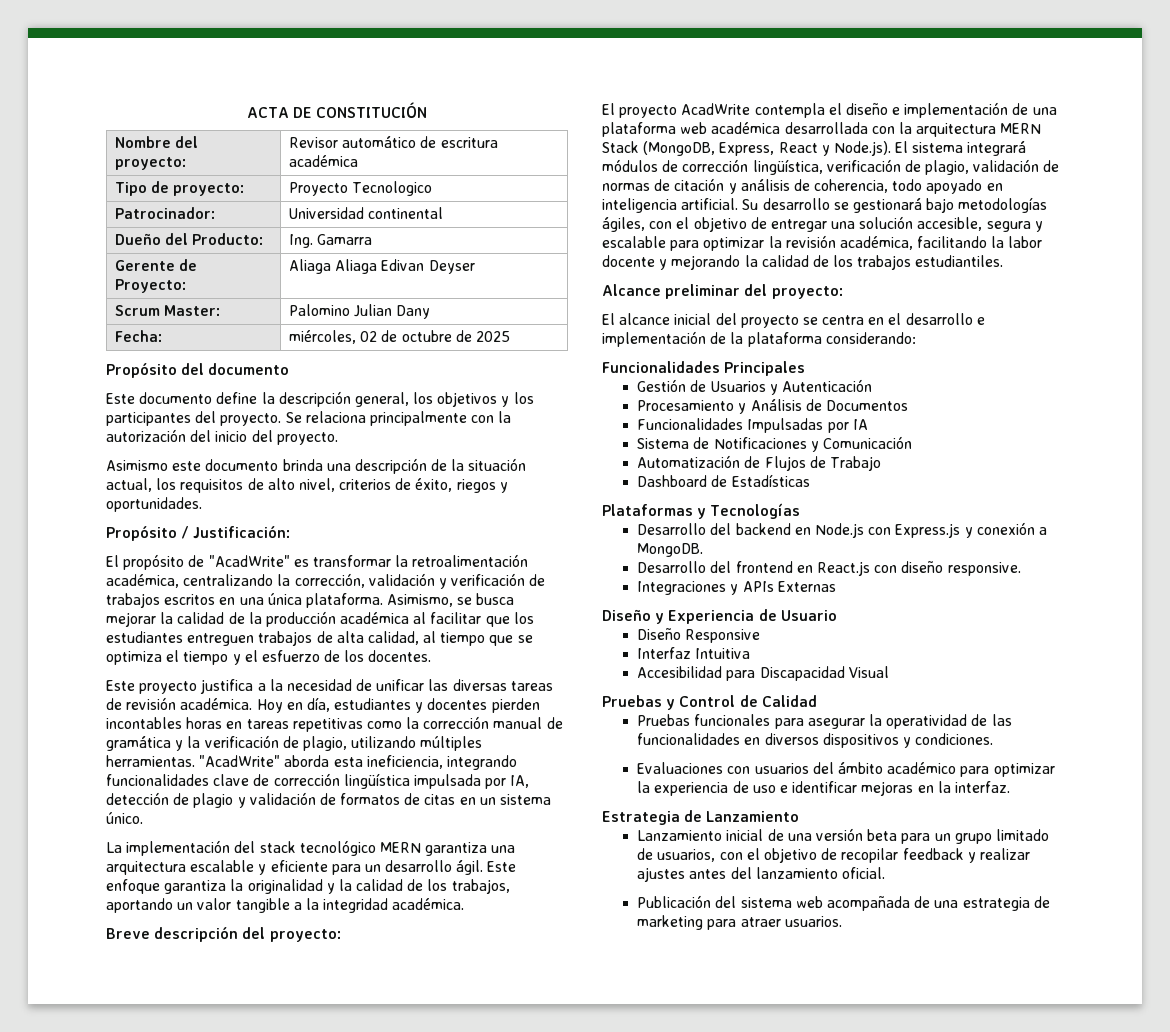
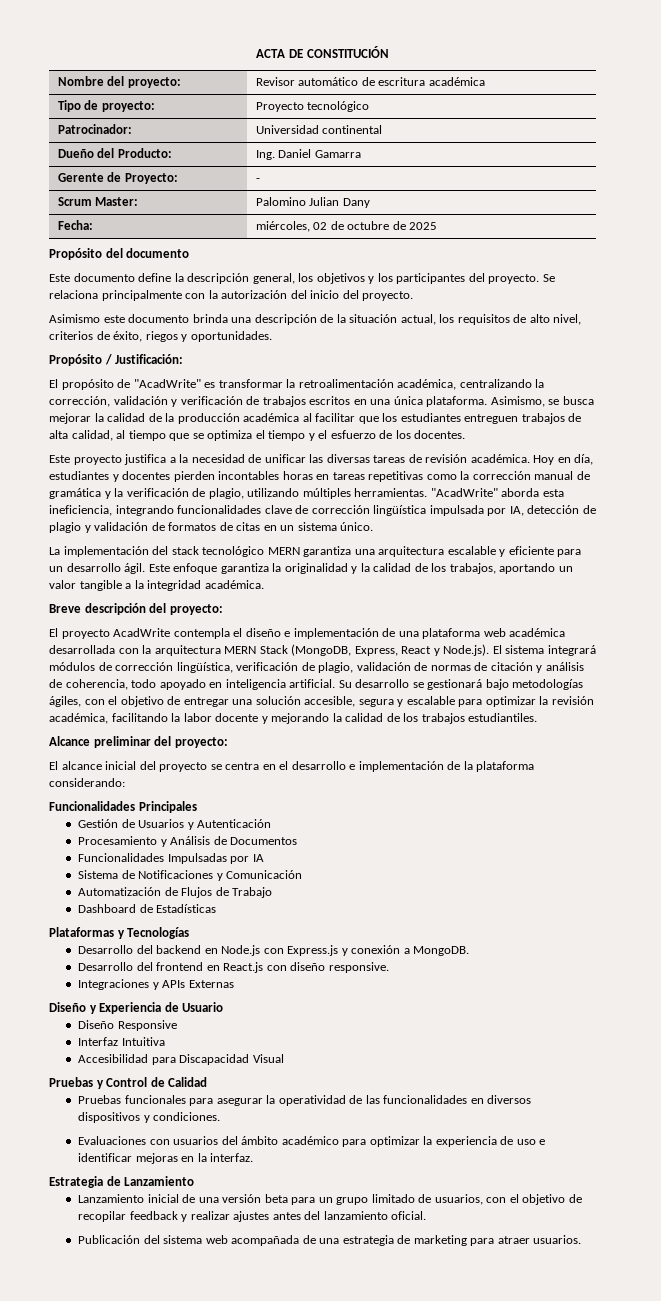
[352,181,433,196] Tecnologico -> [307,101,370,112] tecnológico
(314, 241) none -> [278,149,312,158] Daniel
[289,259,475,274] Aliaga Aliaga Edivan Deyser -> [255,178,260,182] -

